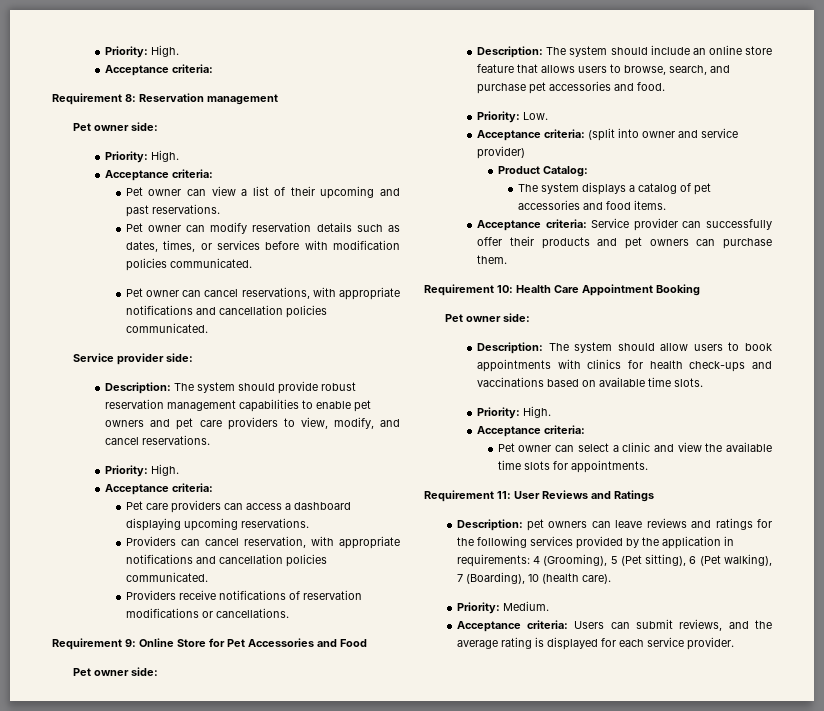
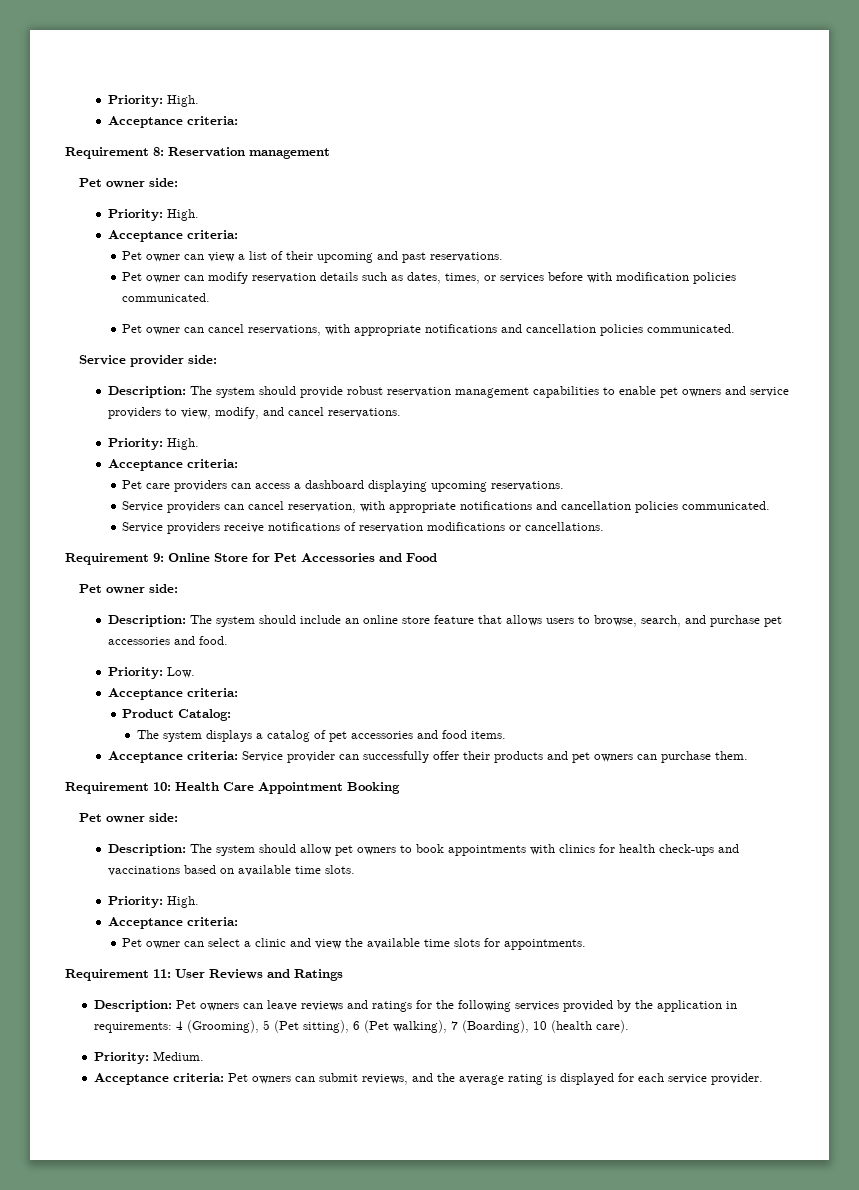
[176,418,222,430] pet care -> [750,387,790,397] service
[125,536,176,546] Providers -> [122,501,221,513] Service providers
[125,590,176,600] Providers -> [122,522,221,534] Service providers
[588,128,739,141] [477,146,526,159] (split into owner and service provider) -> (239, 692) none
[693,344,723,351] users -> [335,845,397,856] pet owners
[527,519,545,531] pet -> [175,1000,196,1009] Pet
[574,621,605,629] Users -> [227,1073,291,1084] Pet owners

